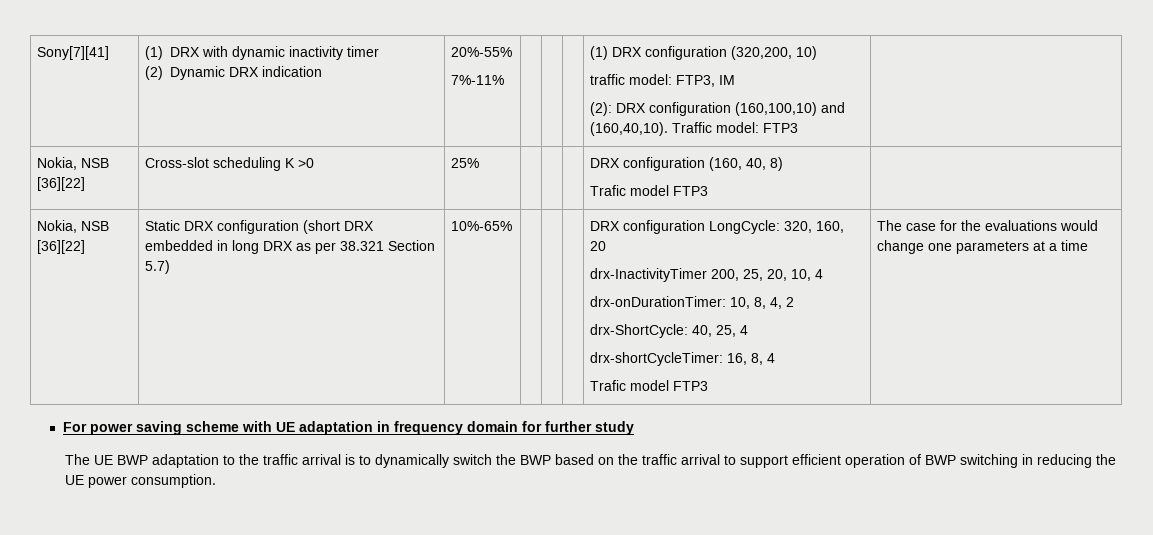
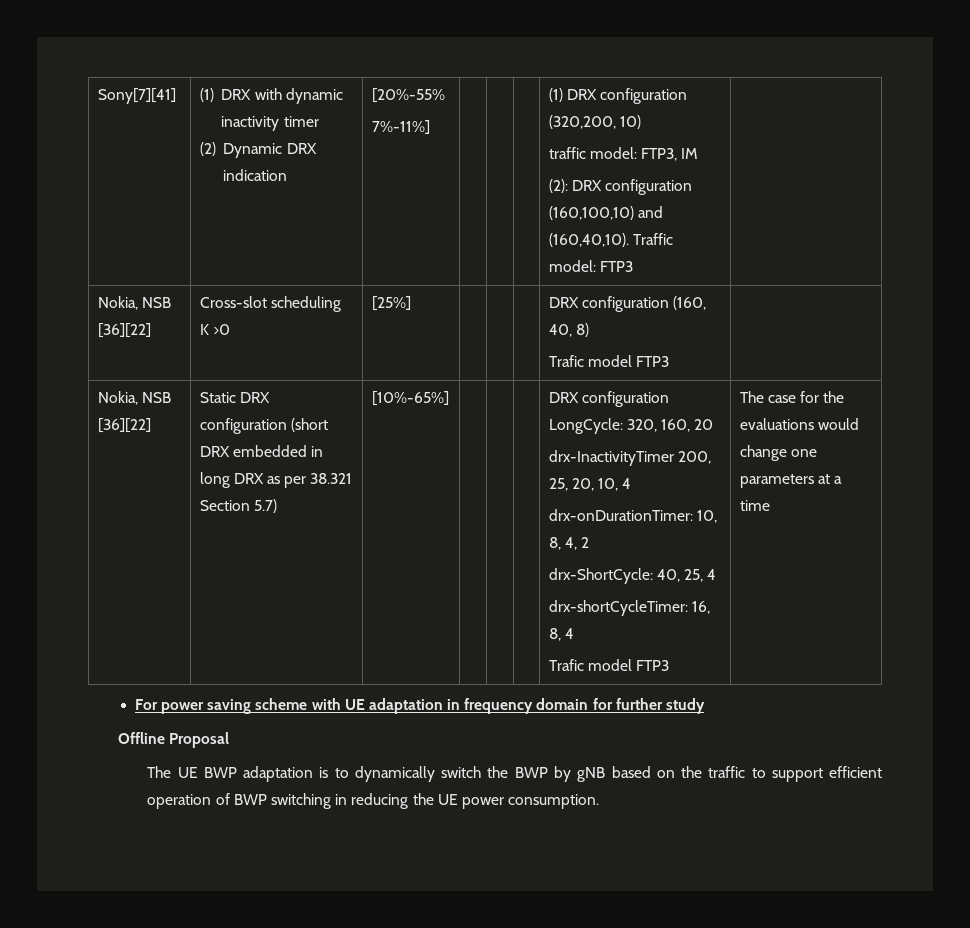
[451,47,513,57] [451,75,505,85] 20%-55% // 7%-11% -> [371,88,445,103] [371,120,430,134] [20%-55% // 7%-11%]
[451,158,480,168] 25% -> [371,296,411,311] [25%]
[451,221,513,231] 10%-65% -> [371,391,449,406] [10%-65%]
(634, 428) none -> [117,732,229,748] // Offline Proposal
[223,454,342,465] to the traffic arrival -> (314, 774) none
(552, 460) none -> [553,766,606,782] by gNB
[681,454,721,465] arrival -> (746, 772) none

